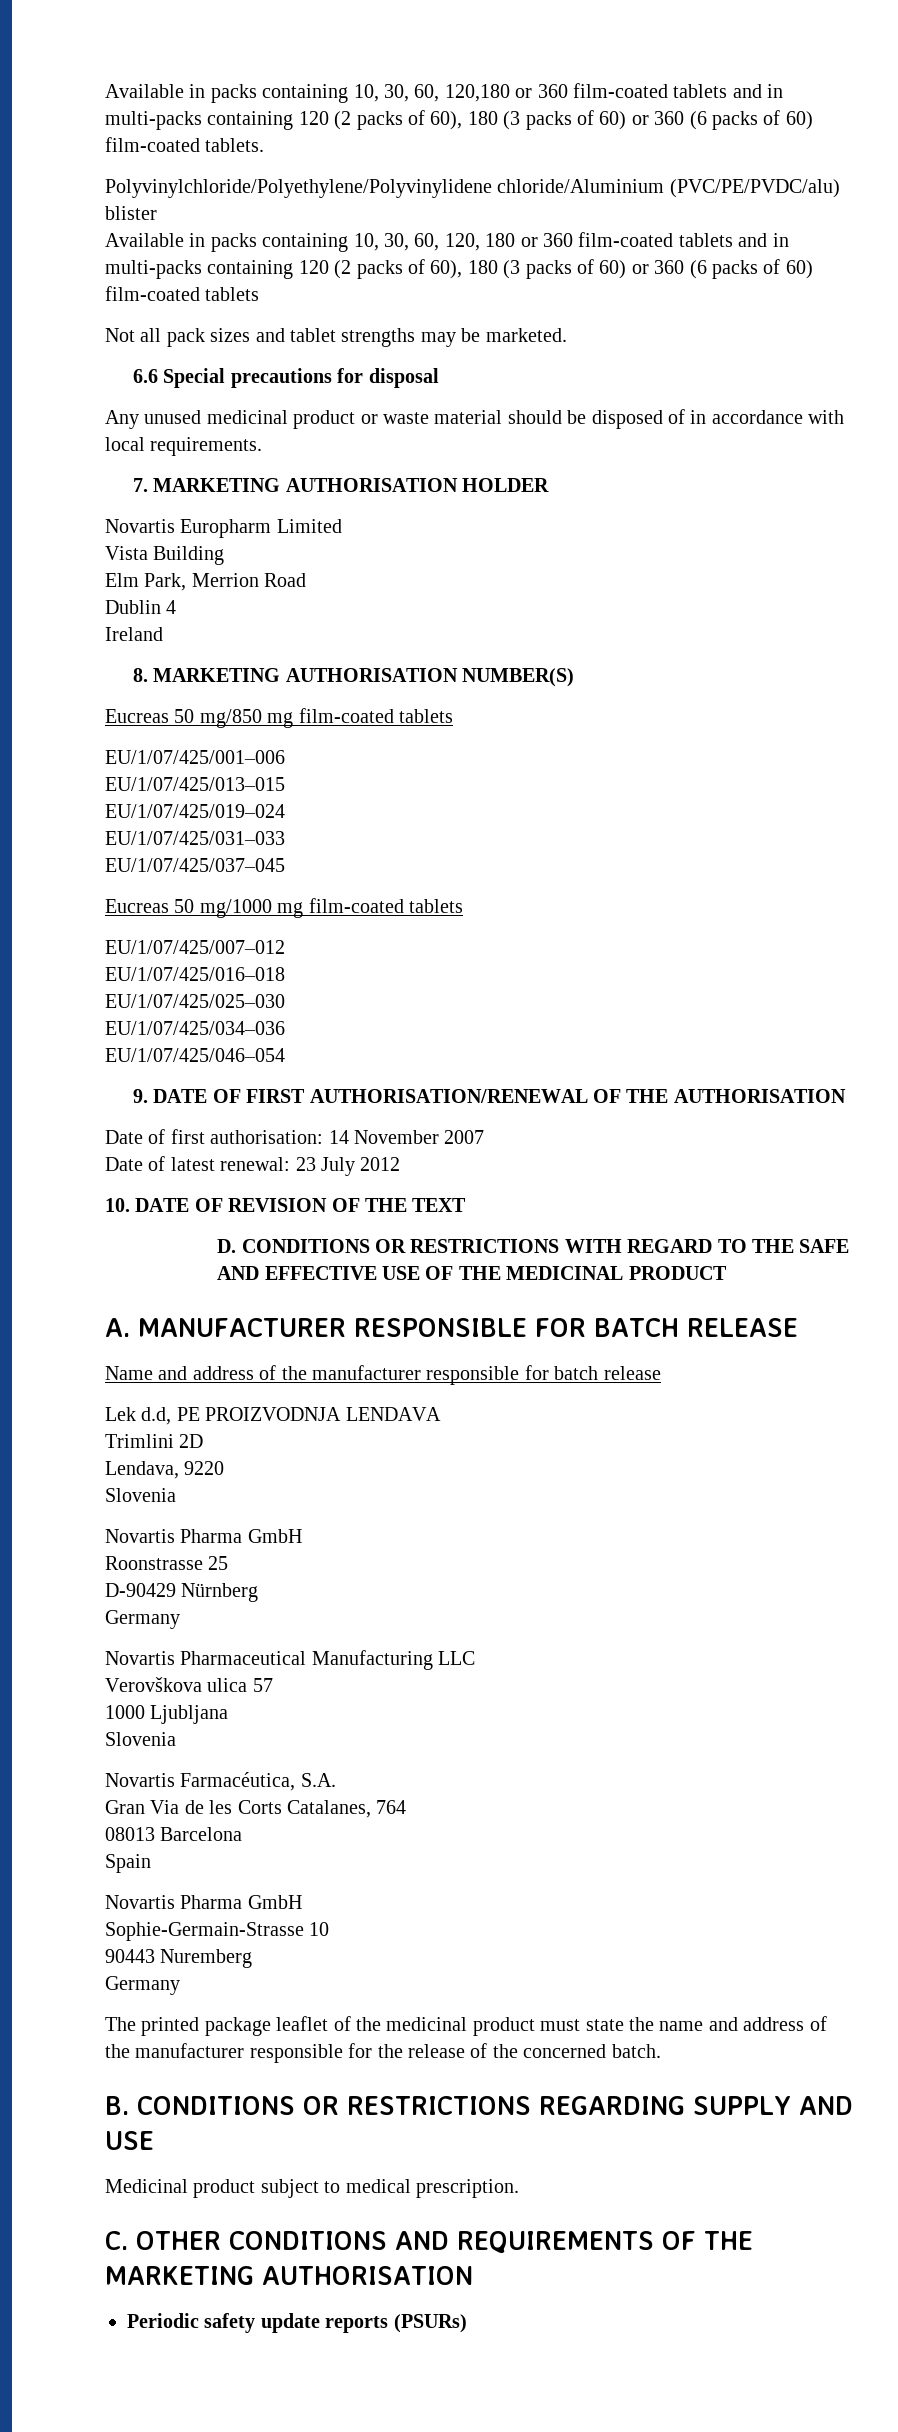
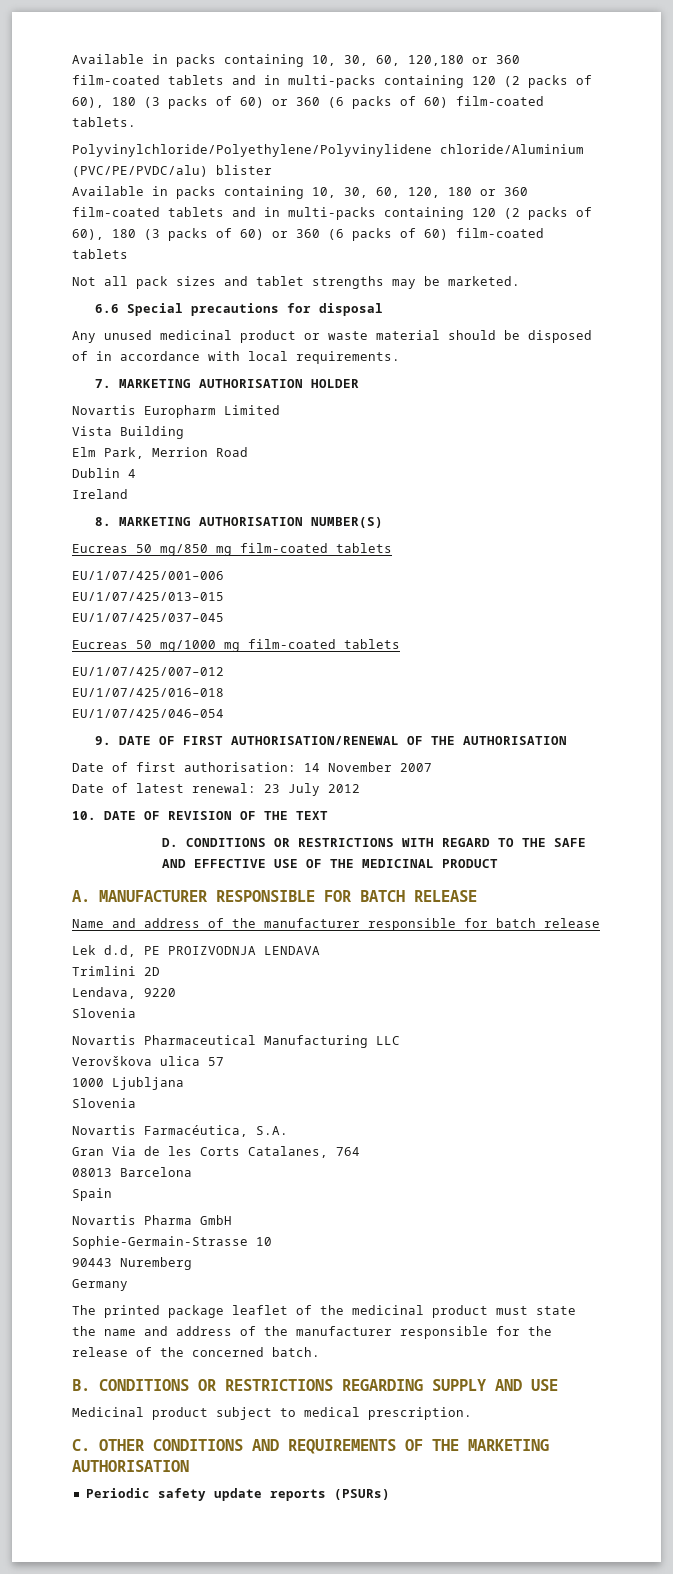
[105,804,285,818] [105,831,285,845] // EU/1/07/425/019–024 // EU/1/07/425/031–033 -> (224, 596) none
[105,994,285,1008] [105,1021,285,1035] // EU/1/07/425/025–030 // EU/1/07/425/034–036 -> (224, 692) none
[105,1529,302,1543] [105,1556,229,1570] [105,1583,259,1602] [105,1610,180,1629] // Novartis Pharma GmbH // Roonstrasse 25 // D-90429 Nürnberg // Germany -> (136, 1013) none

